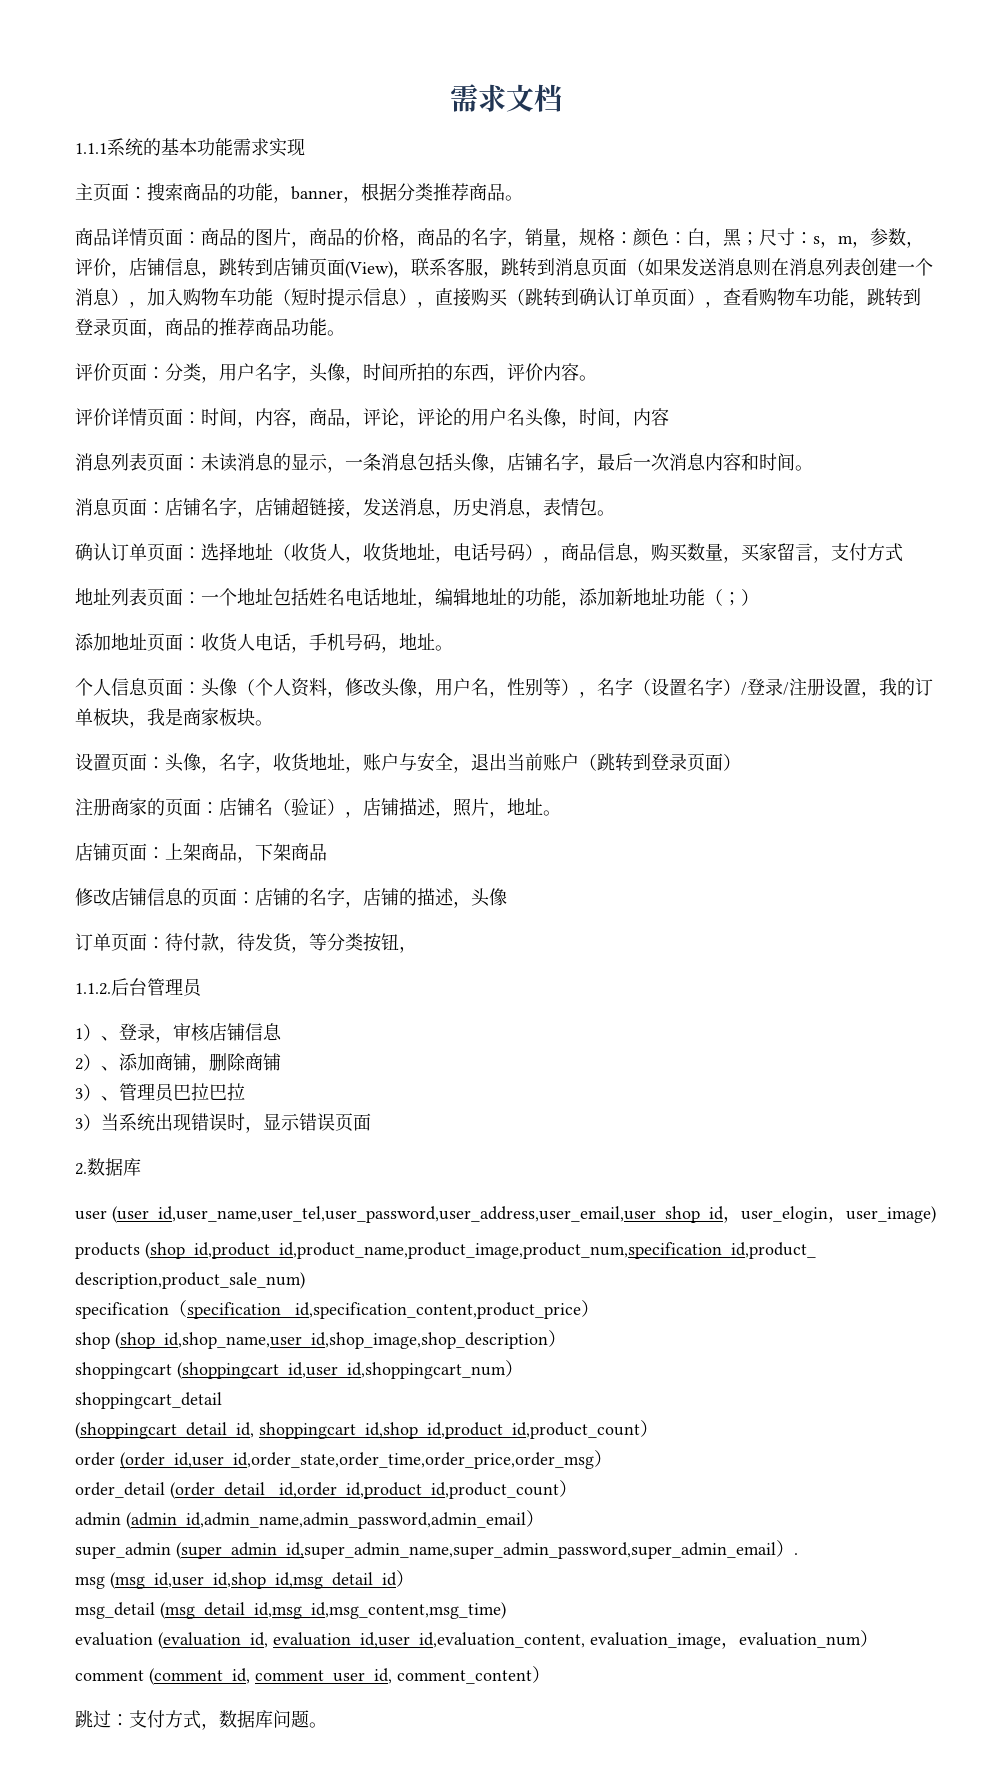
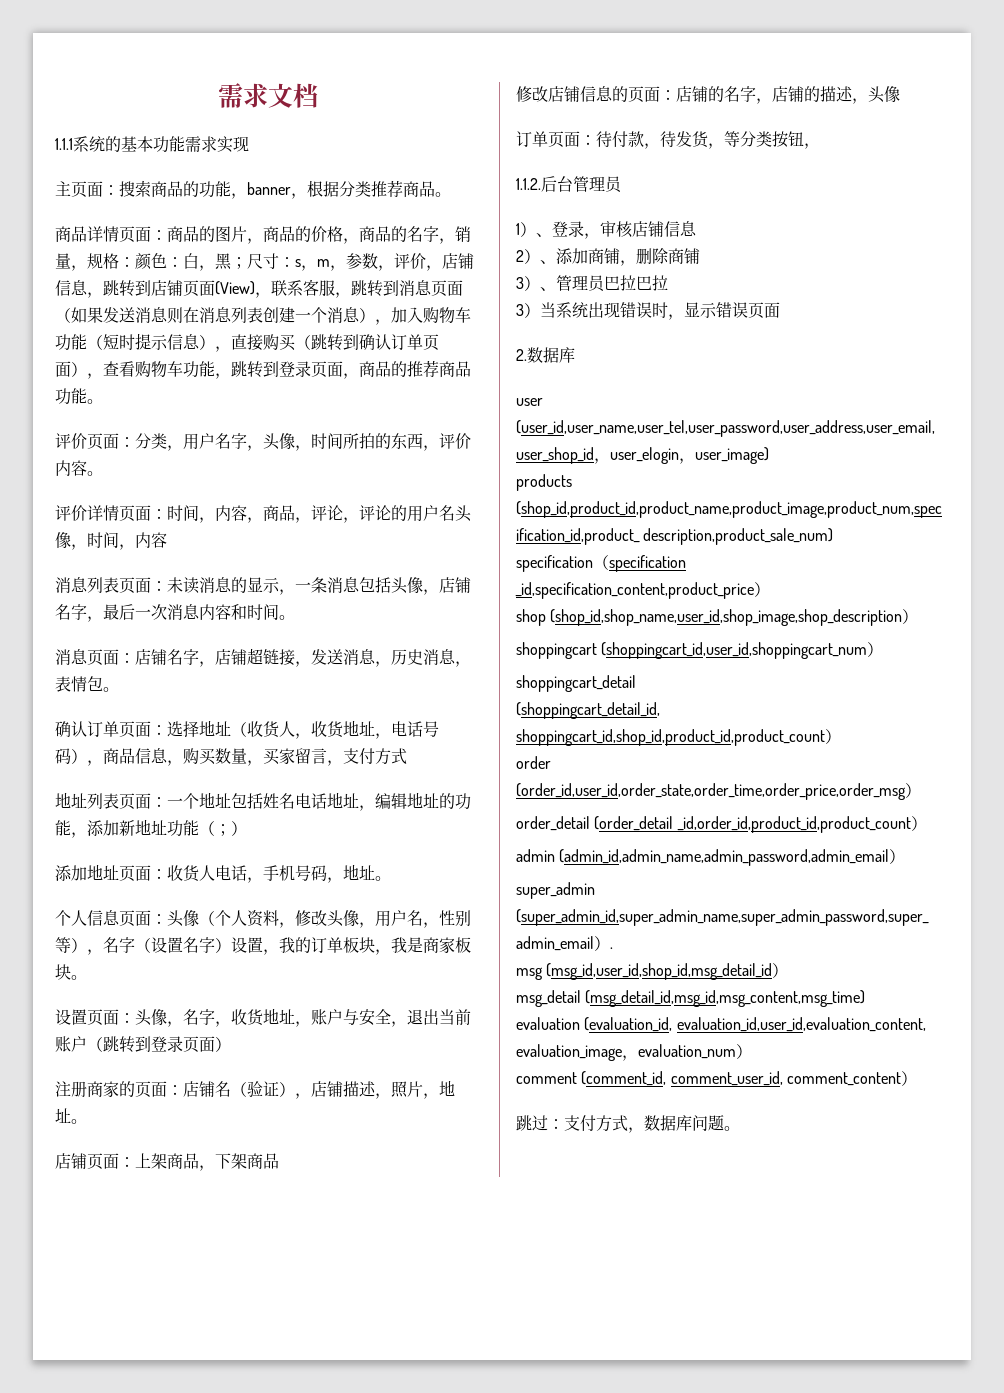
[741,678,825,696] /登录/注册 -> (231, 945) none

